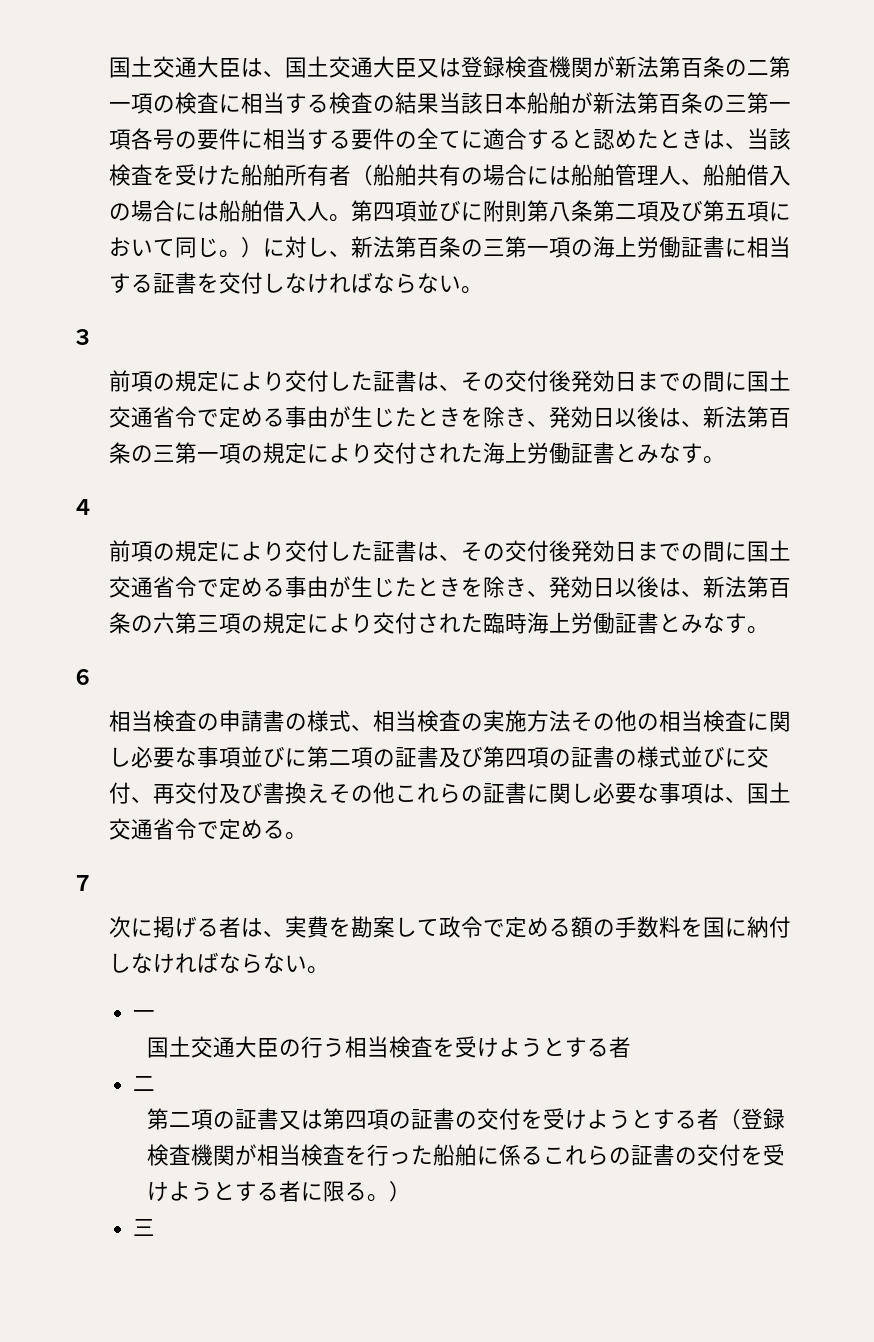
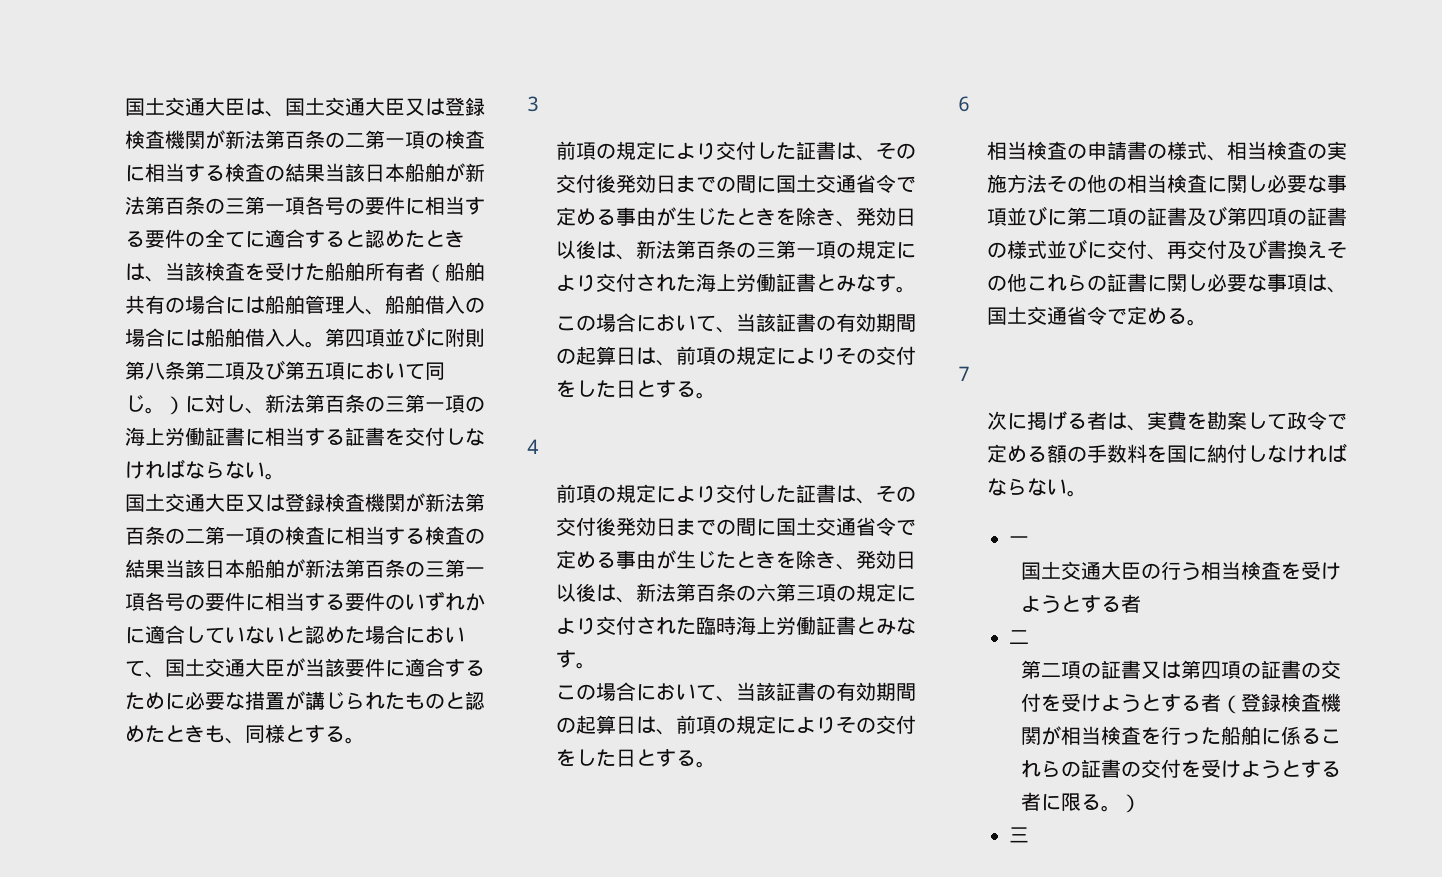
(484, 290) none -> [125,493,486,512] [125,526,486,545] [125,559,486,578] [125,591,486,611] [125,625,466,644] [125,658,486,678] [125,691,486,710] [125,724,366,744] // 国土交通大臣又は登録検査機関が新法第百条の二第一項の検査に相当する検査の結果当該日本船舶が新法第百条の三第一項各号の要件に相当する要件のいずれかに適合していないと認めた場合において、国土交通大臣が当該要件に適合するために必要な措置が講じられたものと認めたときも、同様とする。
(726, 460) none -> [556,313,917,333] [556,346,917,366] [556,380,717,399] // この場合において、当該証書の有効期間の起算日は、前項の規定によりその交付をした日とする。
(770, 630) none -> [556,682,917,702] [556,715,917,735] [556,749,717,768] // この場合において、当該証書の有効期間の起算日は、前項の規定によりその交付をした日とする。

